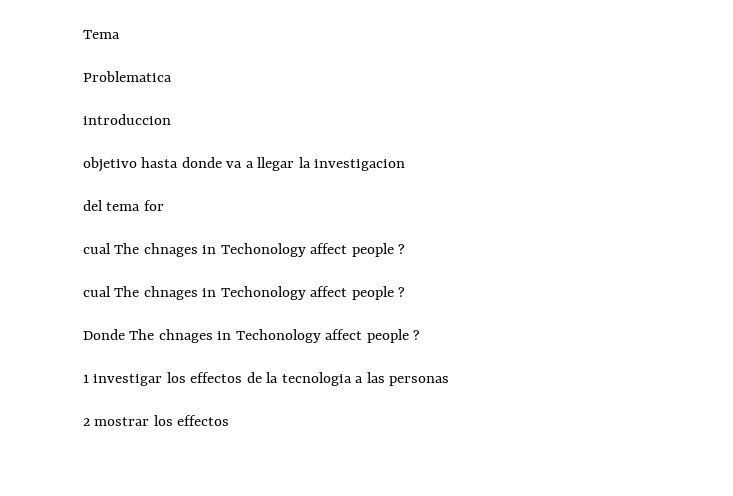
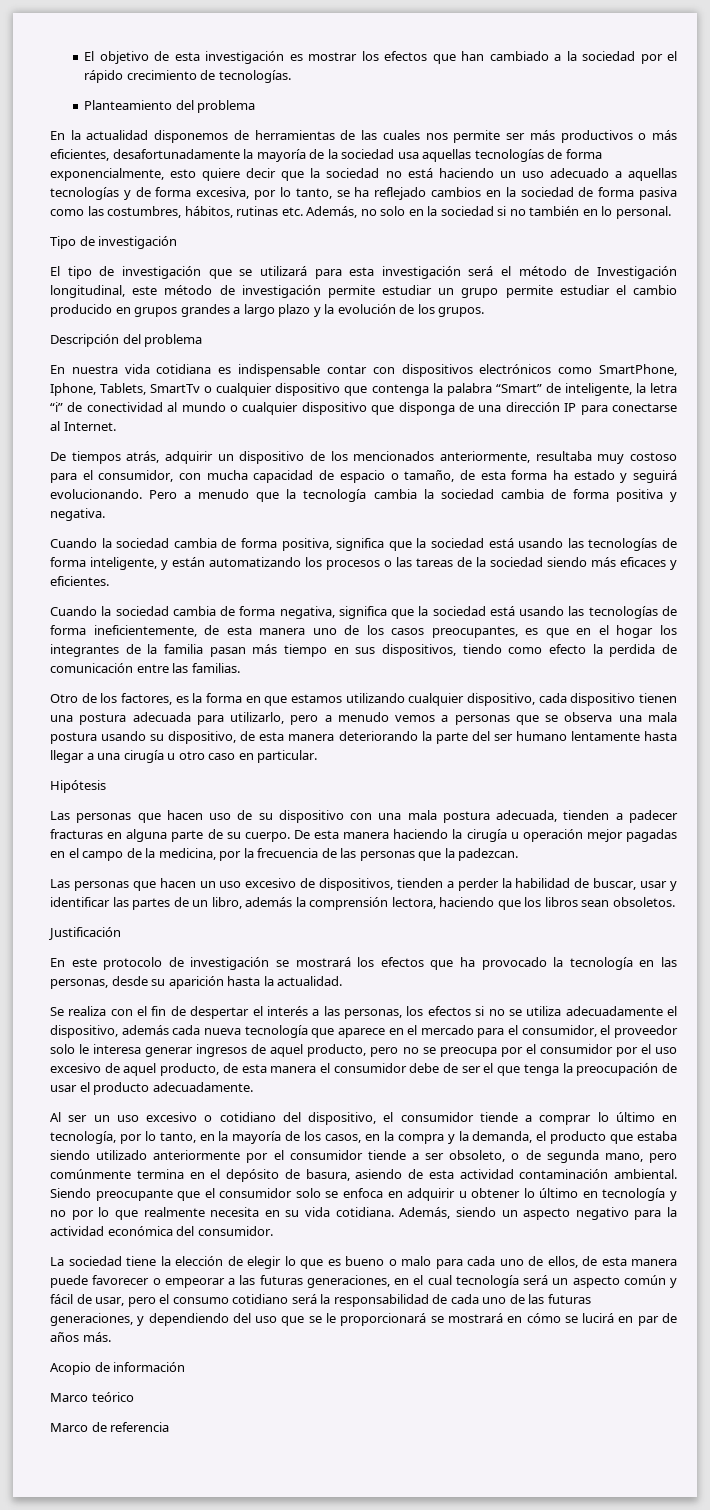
[83,30,120,39] [83,71,172,82] [83,114,171,125] [83,157,406,172] [83,200,164,211] [83,243,406,257] [83,286,406,300] [83,329,421,343] [83,372,450,386] [83,415,230,426] Tema // Problematica // introduccion // objetivo hasta donde va a llegar la investigacion // del tema for // cual The chnages in Techonology affect people ? // cual The chnages in Techonology affect people ? // Donde The chnages in Techonology affect people ? // 1 investigar los effectos de la tecnologia a las personas // 2 mostrar los effectos -> [84,51,678,64] [84,70,291,83] [84,100,256,113] [50,130,678,143] [50,149,602,162] [50,168,677,181] [50,187,678,200] [50,206,671,219] [50,236,178,249] [50,266,678,279] [50,285,677,298] [50,304,485,317] [50,334,203,347] [50,364,677,377] [50,383,677,396] [50,402,677,415] [50,421,116,431] [50,451,677,464] [50,470,677,483] [50,489,677,502] [50,508,105,521] [50,538,678,551] [50,557,677,570] [50,576,109,586] [50,606,677,619] [50,625,677,638] [50,644,677,657] [50,663,240,673] [50,693,677,706] [50,712,677,725] [50,731,677,744] [50,750,318,763] [50,780,106,793] [50,810,678,823] [50,829,677,842] [50,848,519,861] [50,878,677,891] [50,897,675,910] [48,927,121,940] [50,957,678,970] [50,976,343,989] [50,1006,677,1019] [50,1025,679,1038] [50,1044,677,1057] [50,1063,677,1076] [50,1082,253,1095] [50,1112,677,1125] [50,1131,677,1144] [50,1150,677,1163] [50,1169,677,1182] [50,1188,677,1201] [50,1207,677,1220] [50,1226,273,1236] [50,1256,677,1269] [50,1275,677,1288] [50,1294,591,1307] [50,1313,677,1326] [50,1332,111,1342] [50,1362,186,1375] [50,1392,134,1402] [50,1422,170,1432] El objetivo de esta investigación es mostrar los efectos que han cambiado a la sociedad por el rápido crecimiento de tecnologías. // Planteamiento del problema // En la actualidad disponemos de herramientas de las cuales nos permite ser más productivos o más eficientes, desafortunadamente la mayoría de la sociedad usa aquellas tecnologías de forma exponencialmente, esto quiere decir que la sociedad no está haciendo un uso adecuado a aquellas tecnologías y de forma excesiva, por lo tanto, se ha reflejado cambios en la sociedad de forma pasiva como las costumbres, hábitos, rutinas etc. Además, no solo en la sociedad si no también en lo personal. // Tipo de investigación // El tipo de investigación que se utilizará para esta investigación será el método de Investigación longitudinal, este método de investigación permite estudiar un grupo permite estudiar el cambio producido en grupos grandes a largo plazo y la evolución de los grupos. // Descripción del problema // En nuestra vida cotidiana es indispensable contar con dispositivos electrónicos como SmartPhone, Iphone, Tablets, SmartTv o cualquier dispositivo que contenga la palabra “Smart” de inteligente, la letra “i” de conectividad al mundo o cualquier dispositivo que disponga de una dirección IP para conectarse al Internet. // De tiempos atrás, adquirir un dispositivo de los mencionados anteriormente, resultaba muy costoso para el consumidor, con mucha capacidad de espacio o tamaño, de esta forma ha estado y seguirá evolucionando. Pero a menudo que la tecnología cambia la sociedad cambia de forma positiva y negativa. // Cuando la sociedad cambia de forma positiva, significa que la sociedad está usando las tecnologías de forma inteligente, y están automatizando los procesos o las tareas de la sociedad siendo más eficaces y eficientes. // Cuando la sociedad cambia de forma negativa, significa que la sociedad está usando las tecnologías de forma ineficientemente, de esta manera uno de los casos preocupantes, es que en el hogar los integrantes de la familia pasan más tiempo en sus dispositivos, tiendo como efecto la perdida de comunicación entre las familias. // Otro de los factores, es la forma en que estamos utilizando cualquier dispositivo, cada dispositivo tienen una postura adecuada para utilizarlo, pero a menudo vemos a personas que se observa una mala postura usando su dispositivo, de esta manera deteriorando la parte del ser humano lentamente hasta llegar a una cirugía u otro caso en particular. // Hipótesis // Las personas que hacen uso de su dispositivo con una mala postura adecuada, tienden a padecer fracturas en alguna parte de su cuerpo. De esta manera haciendo la cirugía u operación mejor pagadas en el campo de la medicina, por la frecuencia de las personas que la padezcan. // Las personas que hacen un uso excesivo de dispositivos, tienden a perder la habilidad de buscar, usar y identificar las partes de un libro, además la comprensión lectora, haciendo que los libros sean obsoletos. // Justificación // En este protocolo de investigación se mostrará los efectos que ha provocado la tecnología en las personas, desde su aparición hasta la actualidad. // Se realiza con el fin de despertar el interés a las personas, los efectos si no se utiliza adecuadamente el dispositivo, además cada nueva tecnología que aparece en el mercado para el consumidor, el proveedor solo le interesa generar ingresos de aquel producto, pero no se preocupa por el consumidor por el uso excesivo de aquel producto, de esta manera el consumidor debe de ser el que tenga la preocupación de usar el producto adecuadamente. // Al ser un uso excesivo o cotidiano del dispositivo, el consumidor tiende a comprar lo último en tecnología, por lo tanto, en la mayoría de los casos, en la compra y la demanda, el producto que estaba siendo utilizado anteriormente por el consumidor tiende a ser obsoleto, o de segunda mano, pero comúnmente termina en el depósito de basura, asiendo de esta actividad contaminación ambiental. Siendo preocupante que el consumidor solo se enfoca en adquirir u obtener lo último en tecnología y no por lo que realmente necesita en su vida cotidiana. Además, siendo un aspecto negativo para la actividad económica del consumidor. // La sociedad tiene la elección de elegir lo que es bueno o malo para cada uno de ellos, de esta manera puede favorecer o empeorar a las futuras generaciones, en el cual tecnología será un aspecto común y fácil de usar, pero el consumo cotidiano será la responsabilidad de cada uno de las futuras generaciones, y dependiendo del uso que se le proporcionará se mostrará en cómo se lucirá en par de años más. // Acopio de información // Marco teórico // Marco de referencia

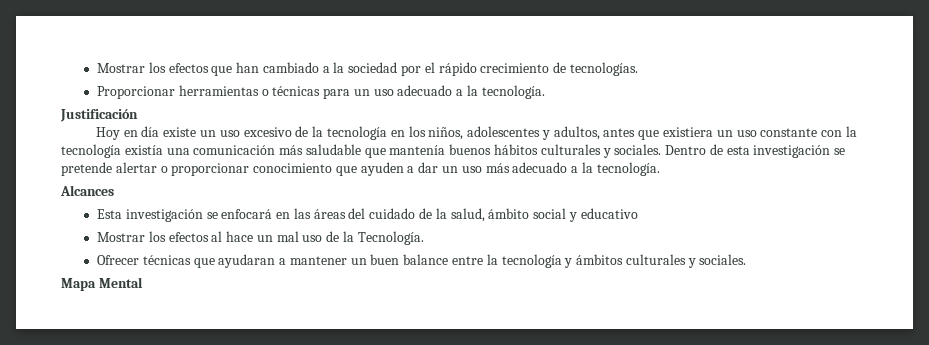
[84,51,358,64] El objetivo de esta investigación es mostrar -> [96,63,145,73] Mostrar
[84,100,256,113] [50,130,678,143] [50,149,602,162] [50,168,677,181] [50,187,678,200] [50,206,671,219] [50,236,178,249] [50,266,678,279] [50,285,677,298] [50,304,485,317] [50,334,203,347] [50,364,677,377] [50,383,677,396] [50,402,677,415] [50,421,116,431] [50,451,677,464] [50,470,677,483] [50,489,677,502] [50,508,105,521] [50,538,678,551] [50,557,677,570] [50,576,109,586] [50,606,677,619] [50,625,677,638] [50,644,677,657] [50,663,240,673] [50,693,677,706] [50,712,677,725] [50,731,677,744] [50,750,318,763] [50,780,106,793] [50,810,678,823] [50,829,677,842] [50,848,519,861] [50,878,677,891] [50,897,675,910] [48,927,121,940] [50,957,678,970] [50,976,343,989] [50,1006,677,1019] [50,1025,679,1038] [50,1044,677,1057] [50,1063,677,1076] [50,1082,253,1095] [50,1112,677,1125] [50,1131,677,1144] [50,1150,677,1163] [50,1169,677,1182] [50,1188,677,1201] [50,1207,677,1220] [50,1226,273,1236] [50,1256,677,1269] [50,1275,677,1288] [50,1294,591,1307] [50,1313,677,1326] [50,1332,111,1342] [50,1362,186,1375] [50,1392,134,1402] [50,1422,170,1432] Planteamiento del problema // En la actualidad disponemos de herramientas de las cuales nos permite ser más productivos o más eficientes, desafortunadamente la mayoría de la sociedad usa aquellas tecnologías de forma exponencialmente, esto quiere decir que la sociedad no está haciendo un uso adecuado a aquellas tecnologías y de forma excesiva, por lo tanto, se ha reflejado cambios en la sociedad de forma pasiva como las costumbres, hábitos, rutinas etc. Además, no solo en la sociedad si no también en lo personal. // Tipo de investigación // El tipo de investigación que se utilizará para esta investigación será el método de Investigación longitudinal, este método de investigación permite estudiar un grupo permite estudiar el cambio producido en grupos grandes a largo plazo y la evolución de los grupos. // Descripción del problema // En nuestra vida cotidiana es indispensable contar con dispositivos electrónicos como SmartPhone, Iphone, Tablets, SmartTv o cualquier dispositivo que contenga la palabra “Smart” de inteligente, la letra “i” de conectividad al mundo o cualquier dispositivo que disponga de una dirección IP para conectarse al Internet. // De tiempos atrás, adquirir un dispositivo de los mencionados anteriormente, resultaba muy costoso para el consumidor, con mucha capacidad de espacio o tamaño, de esta forma ha estado y seguirá evolucionando. Pero a menudo que la tecnología cambia la sociedad cambia de forma positiva y negativa. // Cuando la sociedad cambia de forma positiva, significa que la sociedad está usando las tecnologías de forma inteligente, y están automatizando los procesos o las tareas de la sociedad siendo más eficaces y eficientes. // Cuando la sociedad cambia de forma negativa, significa que la sociedad está usando las tecnologías de forma ineficientemente, de esta manera uno de los casos preocupantes, es que en el hogar los integrantes de la familia pasan más tiempo en sus dispositivos, tiendo como efecto la perdida de comunicación entre las familias. // Otro de los factores, es la forma en que estamos utilizando cualquier dispositivo, cada dispositivo tienen una postura adecuada para utilizarlo, pero a menudo vemos a personas que se observa una mala postura usando su dispositivo, de esta manera deteriorando la parte del ser humano lentamente hasta llegar a una cirugía u otro caso en particular. // Hipótesis // Las personas que hacen uso de su dispositivo con una mala postura adecuada, tienden a padecer fracturas en alguna parte de su cuerpo. De esta manera haciendo la cirugía u operación mejor pagadas en el campo de la medicina, por la frecuencia de las personas que la padezcan. // Las personas que hacen un uso excesivo de dispositivos, tienden a perder la habilidad de buscar, usar y identificar las partes de un libro, además la comprensión lectora, haciendo que los libros sean obsoletos. // Justificación // En este protocolo de investigación se mostrará los efectos que ha provocado la tecnología en las personas, desde su aparición hasta la actualidad. // Se realiza con el fin de despertar el interés a las personas, los efectos si no se utiliza adecuadamente el dispositivo, además cada nueva tecnología que aparece en el mercado para el consumidor, el proveedor solo le interesa generar ingresos de aquel producto, pero no se preocupa por el consumidor por el uso excesivo de aquel producto, de esta manera el consumidor debe de ser el que tenga la preocupación de usar el producto adecuadamente. // Al ser un uso excesivo o cotidiano del dispositivo, el consumidor tiende a comprar lo último en tecnología, por lo tanto, en la mayoría de los casos, en la compra y la demanda, el producto que estaba siendo utilizado anteriormente por el consumidor tiende a ser obsoleto, o de segunda mano, pero comúnmente termina en el depósito de basura, asiendo de esta actividad contaminación ambiental. Siendo preocupante que el consumidor solo se enfoca en adquirir u obtener lo último en tecnología y no por lo que realmente necesita en su vida cotidiana. Además, siendo un aspecto negativo para la actividad económica del consumidor. // La sociedad tiene la elección de elegir lo que es bueno o malo para cada uno de ellos, de esta manera puede favorecer o empeorar a las futuras generaciones, en el cual tecnología será un aspecto común y fácil de usar, pero el consumo cotidiano será la responsabilidad de cada uno de las futuras generaciones, y dependiendo del uso que se le proporcionará se mostrará en cómo se lucirá en par de años más. // Acopio de información // Marco teórico // Marco de referencia -> [96,85,545,99] [60,109,138,122] [95,126,857,140] [61,144,846,158] [61,162,660,176] [60,185,114,196] [96,208,638,222] [96,231,424,245] [96,254,747,268] [61,277,143,291] Proporcionar herramientas o técnicas para un uso adecuado a la tecnología. // Justificación // Hoy en día existe un uso excesivo de la tecnología en los niños, adolescentes y adultos, antes que existiera un uso constante con la tecnología existía una comunicación más saludable que mantenía buenos hábitos culturales y sociales. Dentro de esta investigación se pretende alertar o proporcionar conocimiento que ayuden a dar un uso más adecuado a la tecnología. // Alcances // Esta investigación se enfocará en las áreas del cuidado de la salud, ámbito social y educativo // Mostrar los efectos al hace un mal uso de la Tecnología. // Ofrecer técnicas que ayudaran a mantener un buen balance entre la tecnología y ámbitos culturales y sociales. // Mapa Mental

